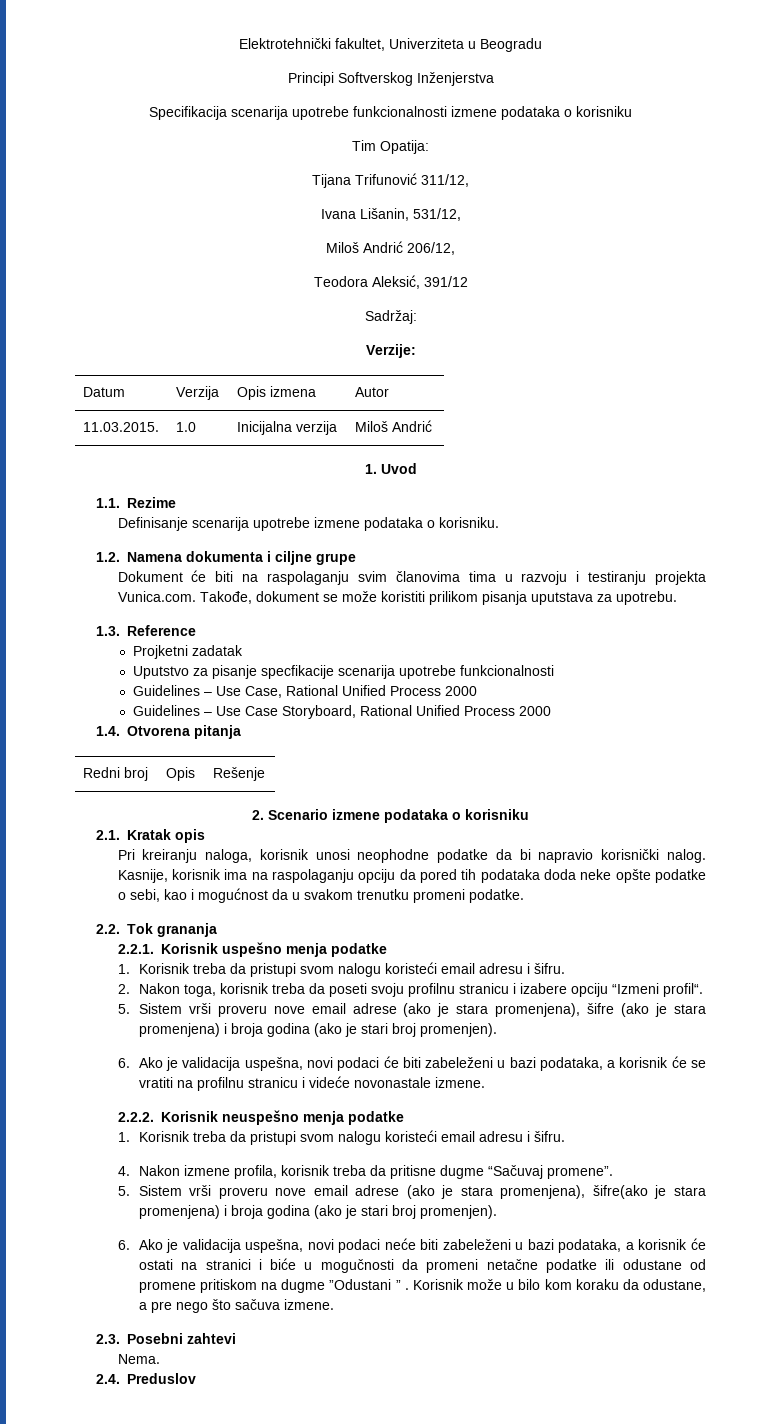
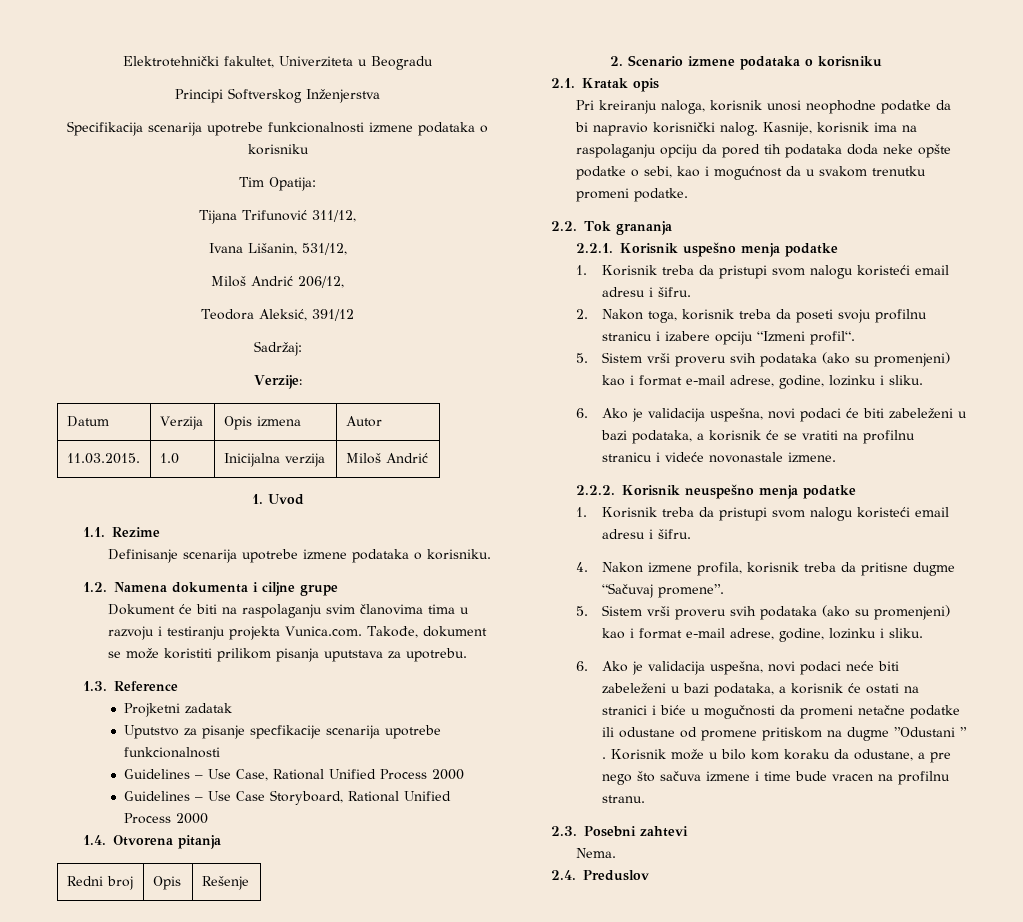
[273,1003,706,1017] [138,1023,497,1037] nove email adrese (ako je stara promenjena), šifre (ako je stara promenjena) i broja godina (ako je stari broj promenjen). -> [729,352,950,367] [601,375,923,389] svih podataka (ako su promenjeni) kao i format e-mail adrese, godine, lozinku i sliku.
[275,1185,707,1199] [138,1205,497,1219] nove email adrese (ako je stara promenjena), šifre(ako je stara promenjena) i broja godina (ako je stari broj promenjen). -> [729,605,950,620] [601,628,923,642] svih podataka (ako su promenjeni) kao i format e-mail adrese, godine, lozinku i sliku.
[283,1299,334,1310] izmene. -> [705,771,950,785] [601,795,645,803] izmene i time bude vracen na profilnu stranu.

